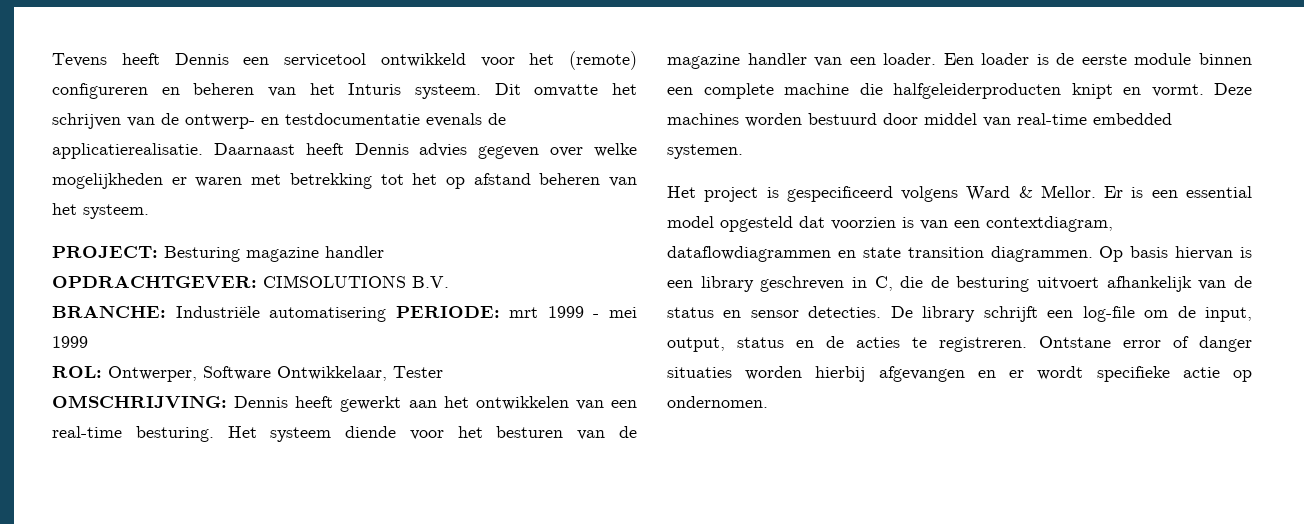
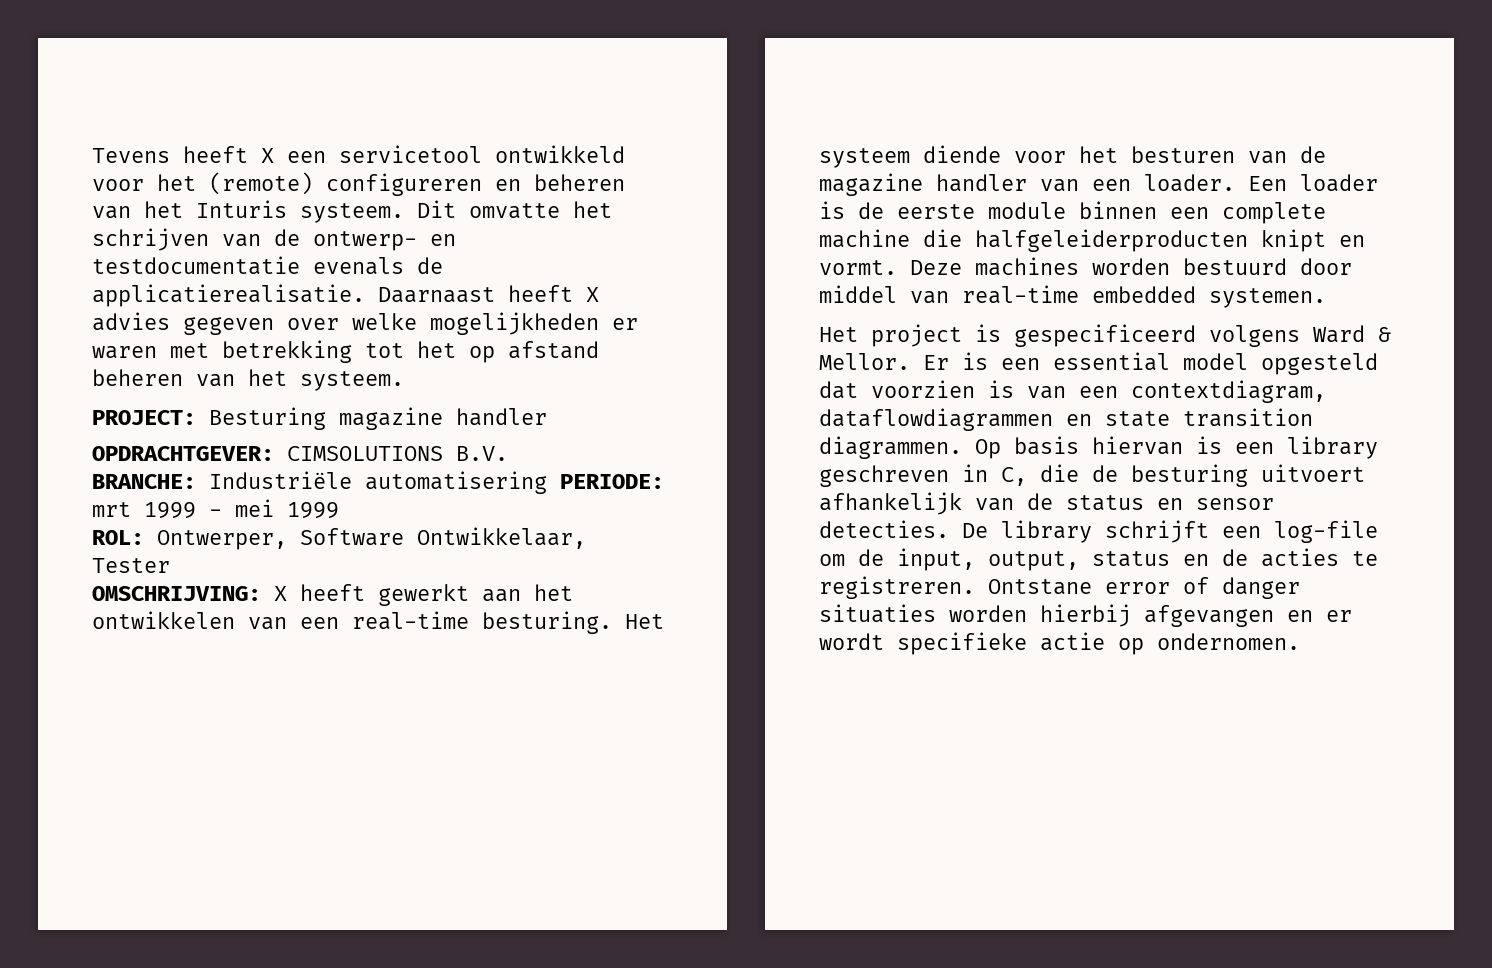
[174,53,229,65] Dennis -> [261,148,274,163] X
[354,143,409,155] Dennis -> [586,287,599,302] X
[234,396,289,408] Dennis -> [274,586,287,601] X

